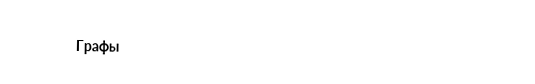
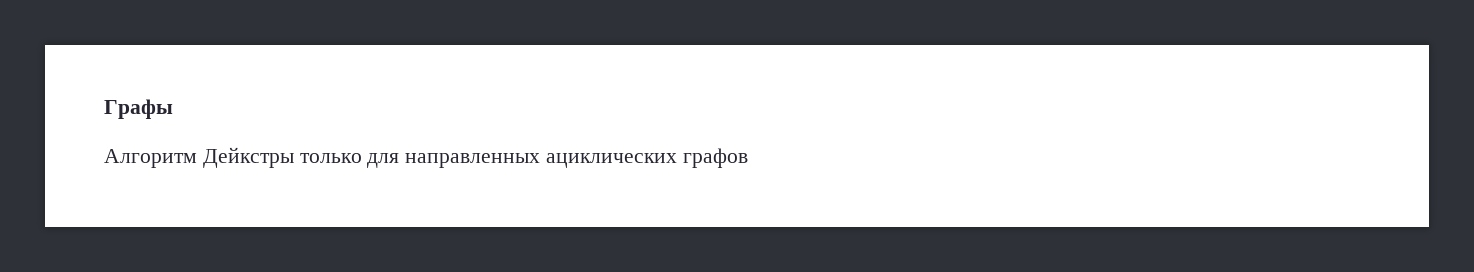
(120, 47) none -> [104,147,748,168] // Алгоритм Дейкстры только для направленных ациклических графов

